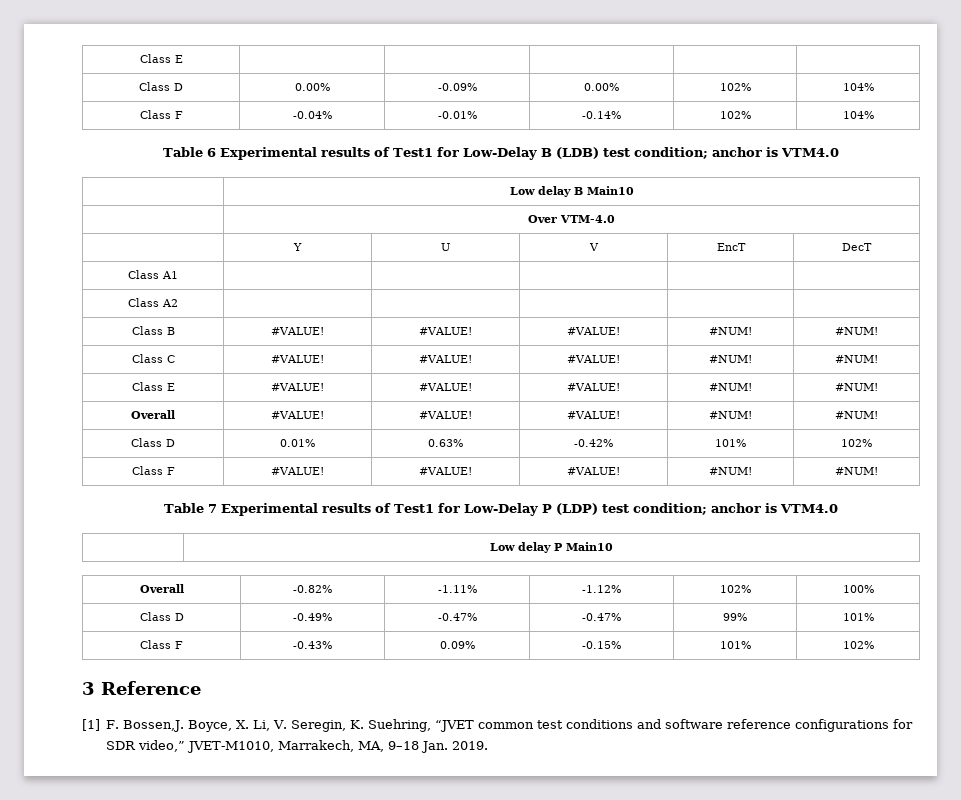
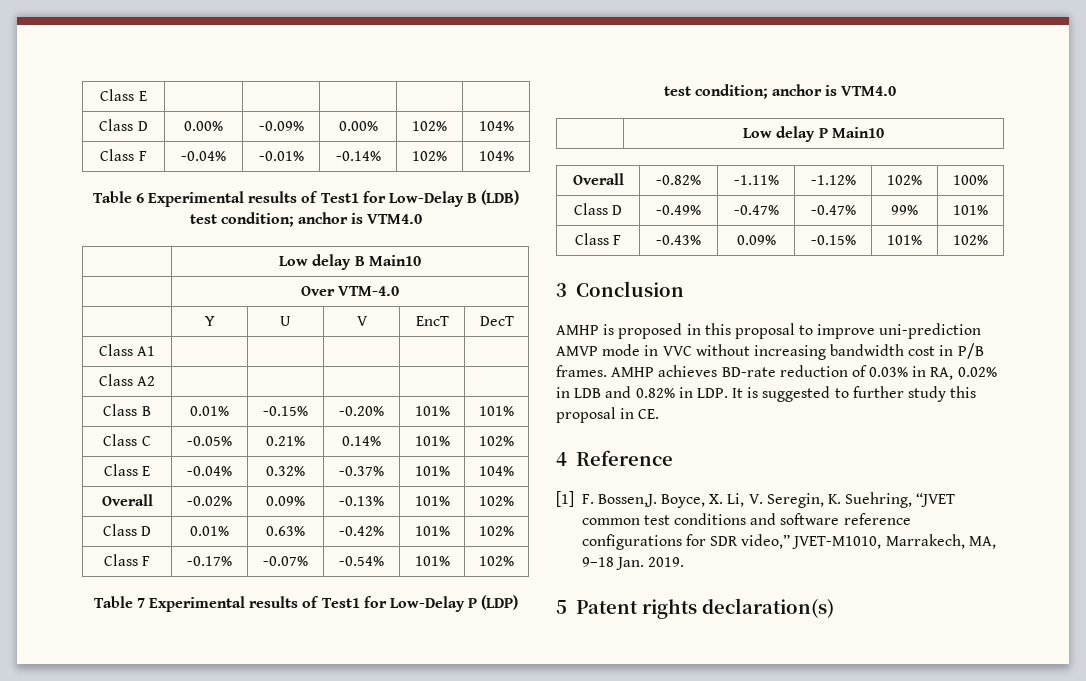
[271,327,324,335] [419,327,472,335] [567,327,620,335] [709,327,752,335] [835,327,878,335] [131,354,175,363] [271,355,324,363] [419,355,472,363] [567,355,620,363] [709,355,752,363] [835,355,878,363] [131,382,175,391] [271,383,324,391] [419,383,472,391] [567,383,620,391] [709,383,752,391] [835,383,878,391] [131,410,175,419] [271,411,324,419] [419,411,472,419] [567,411,620,419] [709,411,752,419] [835,411,878,419] #VALUE! | #VALUE! | #VALUE! | #NUM! | #NUM! // Class C | #VALUE! | #VALUE! | #VALUE! | #NUM! | #NUM! // Class E | #VALUE! | #VALUE! | #VALUE! | #NUM! | #NUM! // Overall | #VALUE! | #VALUE! | #VALUE! | #NUM! | #NUM! -> [190,406,229,416] [263,406,308,416] [339,406,384,416] [414,406,450,416] [479,406,514,416] [103,434,151,446] [187,436,232,446] [266,436,305,446] [342,436,381,446] [414,436,450,446] [479,436,514,446] [103,464,151,476] [187,466,232,476] [266,466,305,476] [339,466,384,476] [414,466,450,476] [479,466,514,476] [101,494,153,506] [187,496,232,506] [266,496,305,506] [339,496,384,506] [414,496,450,506] [479,496,514,506] 0.01% | -0.15% | -0.20% | 101% | 101% // Class C | -0.05% | 0.21% | 0.14% | 101% | 102% // Class E | -0.04% | 0.32% | -0.37% | 101% | 104% // Overall | -0.02% | 0.09% | -0.13% | 101% | 102%
[271,467,324,475] [419,467,472,475] [567,467,620,475] [709,467,752,475] [835,467,878,475] #VALUE! | #VALUE! | #VALUE! | #NUM! | #NUM! -> [187,556,232,566] [263,556,308,566] [339,556,384,566] [414,556,450,566] [479,556,514,566] -0.17% | -0.07% | -0.54% | 101% | 102%
(95, 688) none -> [575,281,684,297] [556,323,982,339] [556,343,984,360] [556,365,997,380] [556,386,977,402] [556,407,660,423] [556,452,567,466] Conclusion // AMHP is proposed in this proposal to improve uni-prediction AMVP mode in VVC without increasing bandwidth cost in P/B frames. AMHP achieves BD-rate reduction of 0.03% in RA, 0.02% in LDB and 0.82% in LDP. It is suggested to further study this proposal in CE. // 4
(489, 745) none -> [556,598,834,619] // 5 Patent rights declaration(s)

